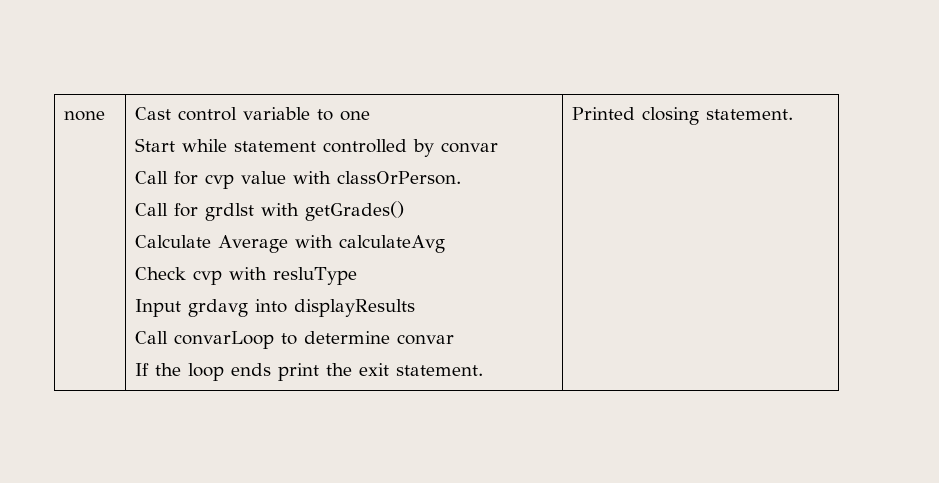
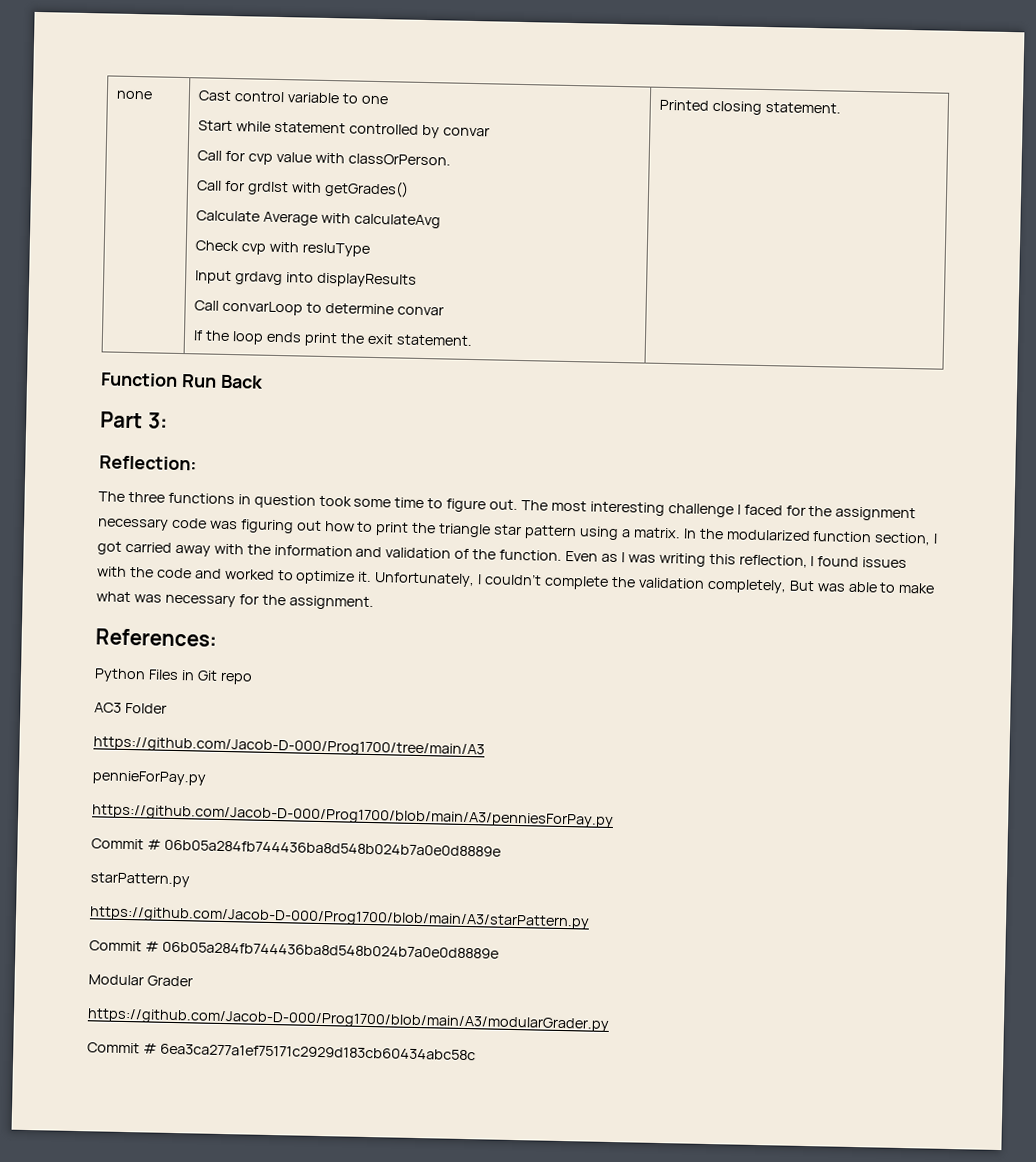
(794, 114) none -> [100,372,264,389] [100,411,168,429] [99,455,197,471] [98,491,917,522] [97,517,939,546] [97,541,908,569] [97,566,936,594] [96,591,374,611] [95,628,217,647] [94,668,253,685] [94,702,167,714] [93,736,485,758] [92,770,206,786] [92,804,614,829] [91,838,501,857] [90,872,190,888] [89,906,590,930] [89,940,499,959] [88,974,193,987] [87,1008,610,1032] [87,1042,476,1061] // Function Run Back // Part 3: // Reflection: // The three functions in question took some time to figure out. The most interesting challenge I faced for the assignment necessary code was figuring out how to print the triangle star pattern using a matrix. In the modularized function section, I got carried away with the information and validation of the function. Even as I was writing this reflection, I found issues with the code and worked to optimize it. Unfortunately, I couldn’t complete the validation completely, But was able to make what was necessary for the assignment. // References: // Python Files in Git repo // AC3 Folder // https://github.com/Jacob-D-000/Prog1700/tree/main/A3 // pennieForPay.py // https://github.com/Jacob-D-000/Prog1700/blob/main/A3/penniesForPay.py // Commit # 06b05a284fb744436ba8d548b024b7a0e0d8889e // starPattern.py // https://github.com/Jacob-D-000/Prog1700/blob/main/A3/starPattern.py // Commit # 06b05a284fb744436ba8d548b024b7a0e0d8889e // Modular Grader // https://github.com/Jacob-D-000/Prog1700/blob/main/A3/modularGrader.py // Commit # 6ea3ca277a1ef75171c2929d183cb60434abc58c

